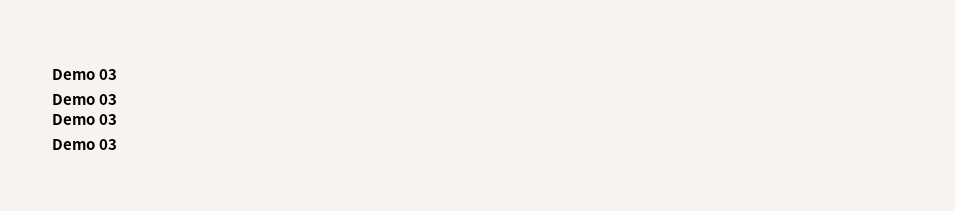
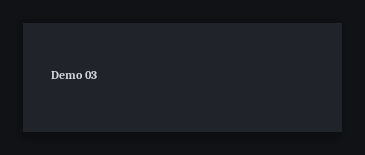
[52,69,118,80] [52,94,118,105] [52,114,118,125] [52,139,118,150] Demo 03 // Demo 03 // Demo 03 // Demo 03 -> [51,71,98,79] Demo 03

